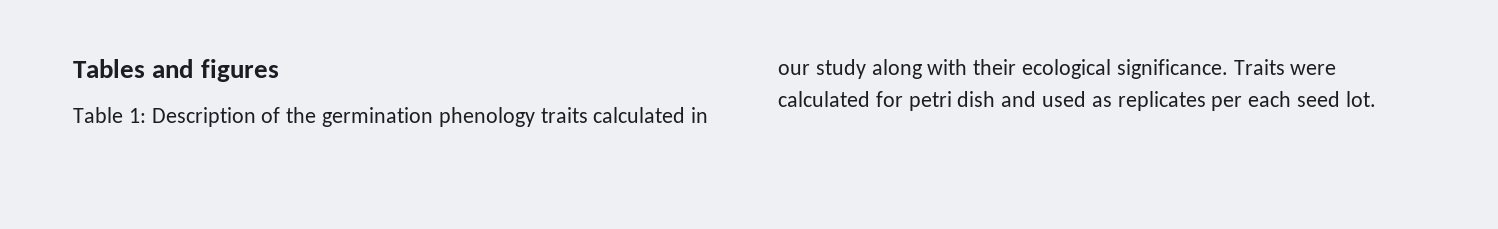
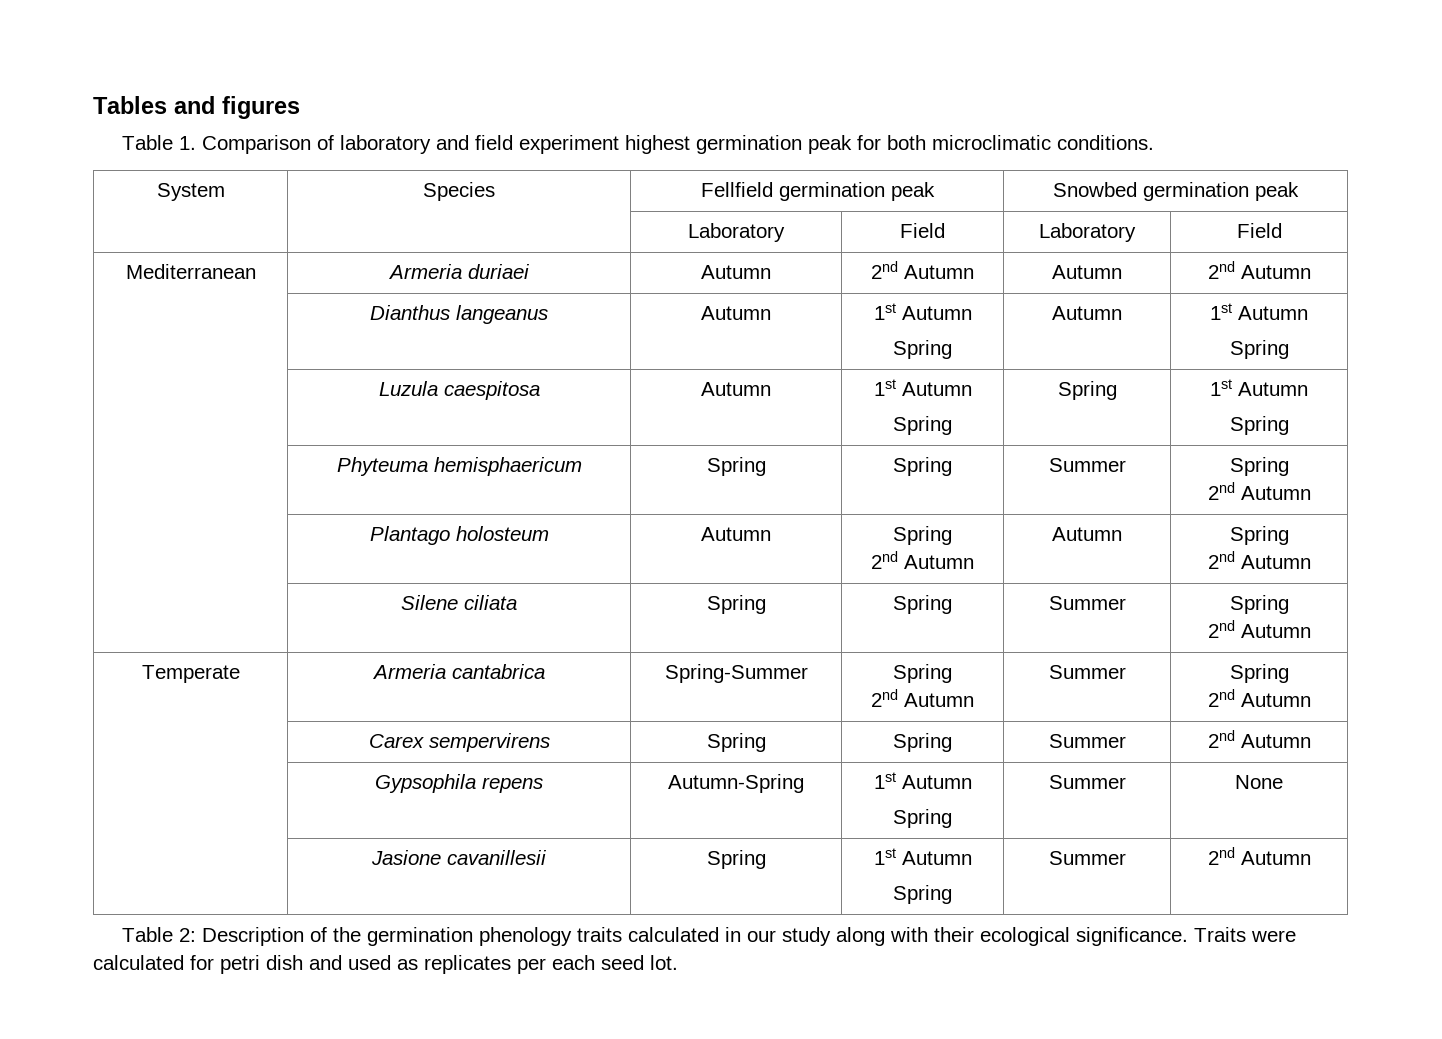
[128,108,146,123] 1: -> [178,135,1154,154] [156,183,225,201] [423,182,495,201] [700,182,935,201] [1053,182,1299,201] [688,223,785,242] [900,223,945,238] [1039,223,1136,242] [1236,223,1282,238] [125,264,256,279] [387,264,530,279] [701,265,771,279] [871,261,974,279] [1052,265,1122,279] [1207,261,1311,279] [370,305,548,324] [701,306,771,320] [873,303,972,320] [893,340,952,359] [1052,306,1122,320] [1210,303,1308,320] [1229,340,1289,359] [378,381,540,400] [701,382,771,396] [873,379,972,396] [893,416,952,435] [1057,381,1117,400] [1210,379,1308,396] [1229,416,1289,435] [336,457,582,476] [706,457,766,476] [893,457,952,476] [1048,458,1126,472] [1229,457,1289,476] [1207,482,1311,500] [369,526,549,545] [701,527,771,541] [893,526,952,545] [871,551,974,569] [1052,527,1122,541] [1229,526,1289,545] [1207,551,1311,569] [401,595,517,610] [706,595,766,614] [893,595,952,614] [1048,596,1126,610] [1229,595,1289,614] [1207,620,1311,638] [141,665,240,683] [371,664,545,679] [664,664,808,683] [893,664,952,683] [871,689,974,707] [1048,665,1126,679] [1229,664,1289,683] [1207,689,1311,707] [368,733,550,752] [706,733,766,752] [893,733,952,752] [1048,734,1126,748] [1207,730,1311,748] [375,774,543,793] [668,774,804,793] [873,772,972,789] [893,809,952,828] [1048,775,1126,789] [1235,775,1283,789] [371,850,547,865] [706,850,766,869] [873,848,972,865] [893,885,952,904] [1048,851,1126,865] [1207,847,1311,865] [121,927,196,942] 1. Comparison of laboratory and field experiment highest germination peak for both microclimatic conditions. // System | Species | Fellfield germination peak | Snowbed germination peak // | | Laboratory | Field | Laboratory | Field // Mediterranean | Armeria duriaei | Autumn | 2nd Autumn | Autumn | 2nd Autumn // | Dianthus langeanus | Autumn | 1st Autumn // Spring | Autumn | 1st Autumn // Spring // | Luzula caespitosa | Autumn | 1st Autumn // Spring | Spring | 1st Autumn // Spring // | Phyteuma hemisphaericum | Spring | Spring | Summer | Spring // 2nd Autumn // | Plantago holosteum | Autumn | Spring // 2nd Autumn | Autumn | Spring // 2nd Autumn // | Silene ciliata | Spring | Spring | Summer | Spring // 2nd Autumn // Temperate | Armeria cantabrica | Spring-Summer | Spring // 2nd Autumn | Summer | Spring // 2nd Autumn // | Carex sempervirens | Spring | Spring | Summer | 2nd Autumn // | Gypsophila repens | Autumn-Spring | 1st Autumn // Spring | Summer | None // | Jasione cavanillesii | Spring | 1st Autumn // Spring | Summer | 2nd Autumn // Table 2:

